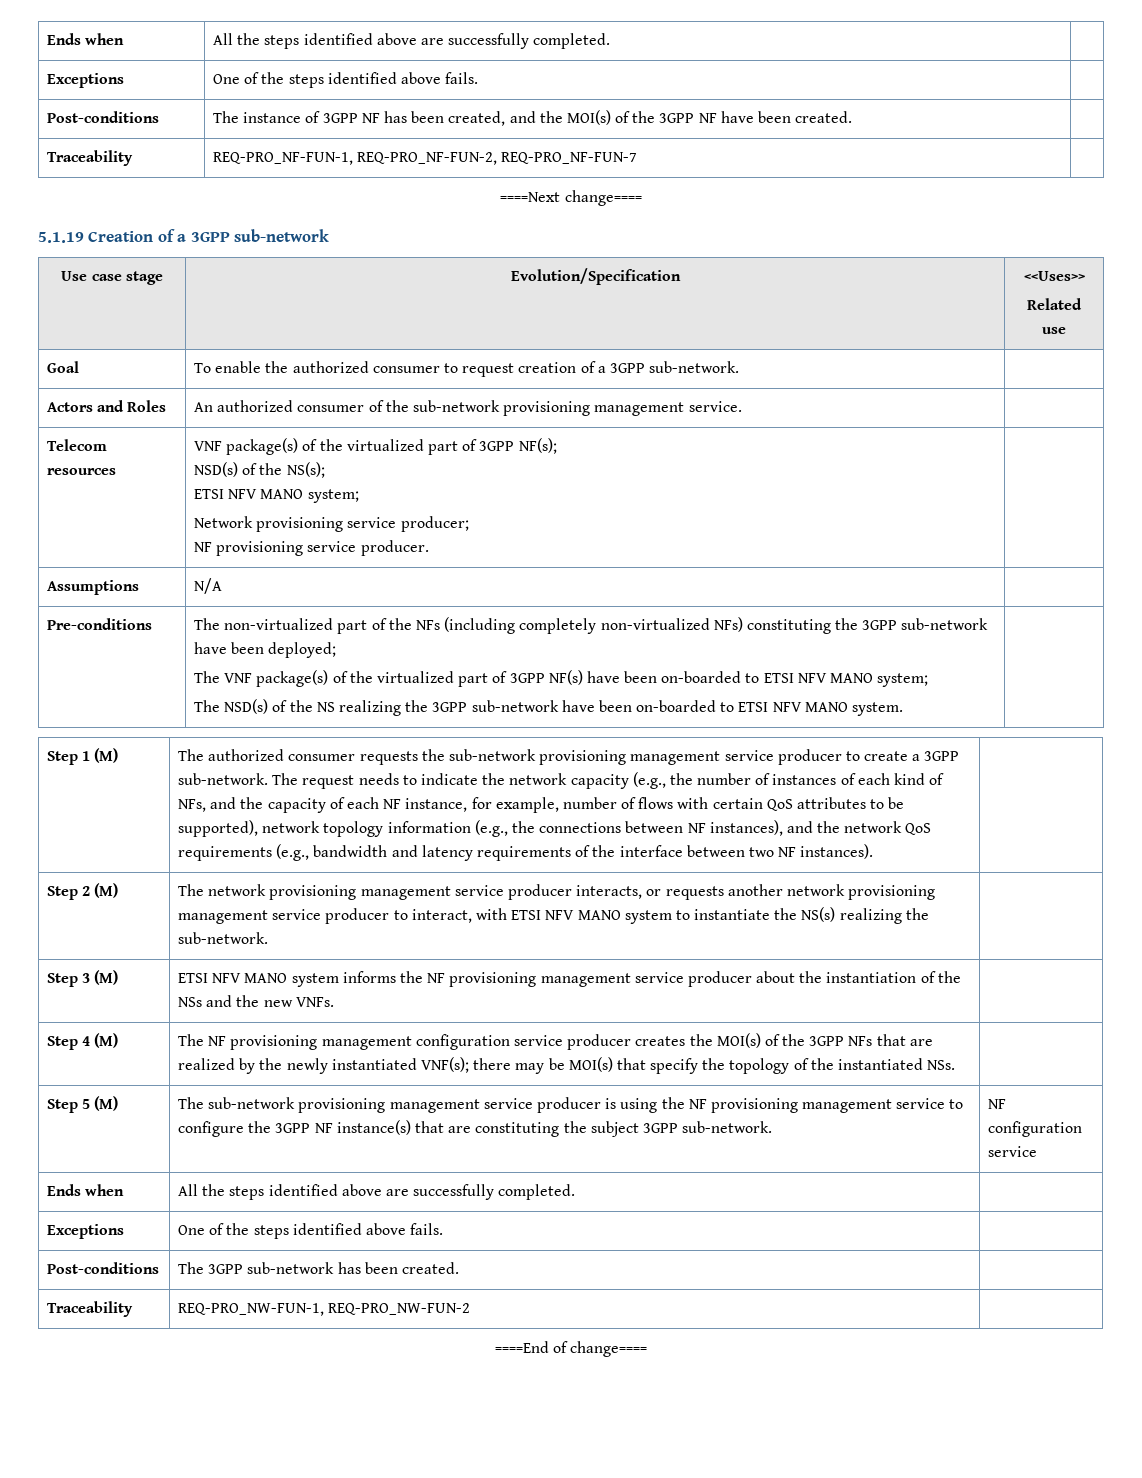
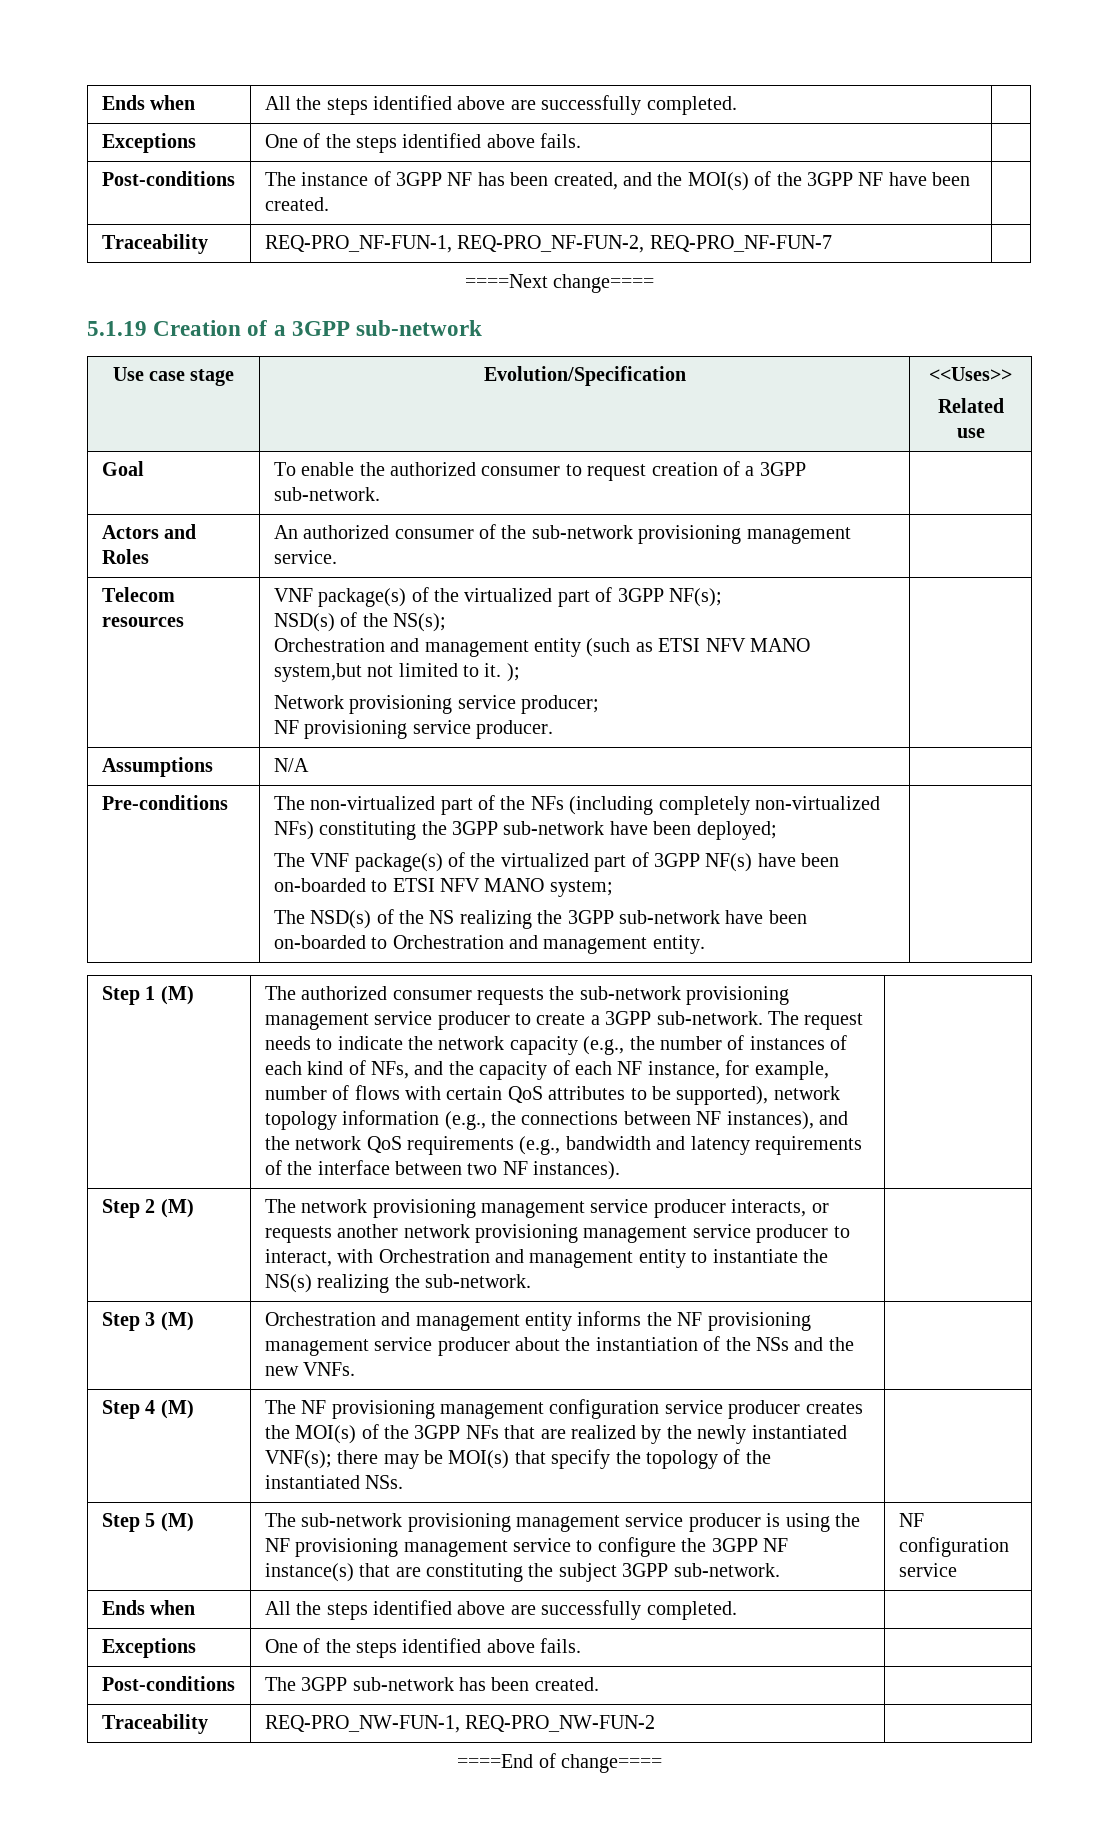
[194,489,359,503] ETSI NFV MANO system; -> [273,638,811,657] [273,663,520,682] Orchestration and management entity (such as ETSI NFV MANO system,but not limited to it. );
[738,702,904,716] ETSI NFV MANO system. -> [392,935,705,954] Orchestration and management entity.
[511,910,672,924] ETSI NFV MANO system -> [378,1249,686,1268] Orchestration and management entity
[178,973,339,987] ETSI NFV MANO system -> [264,1312,573,1331] Orchestration and management entity

